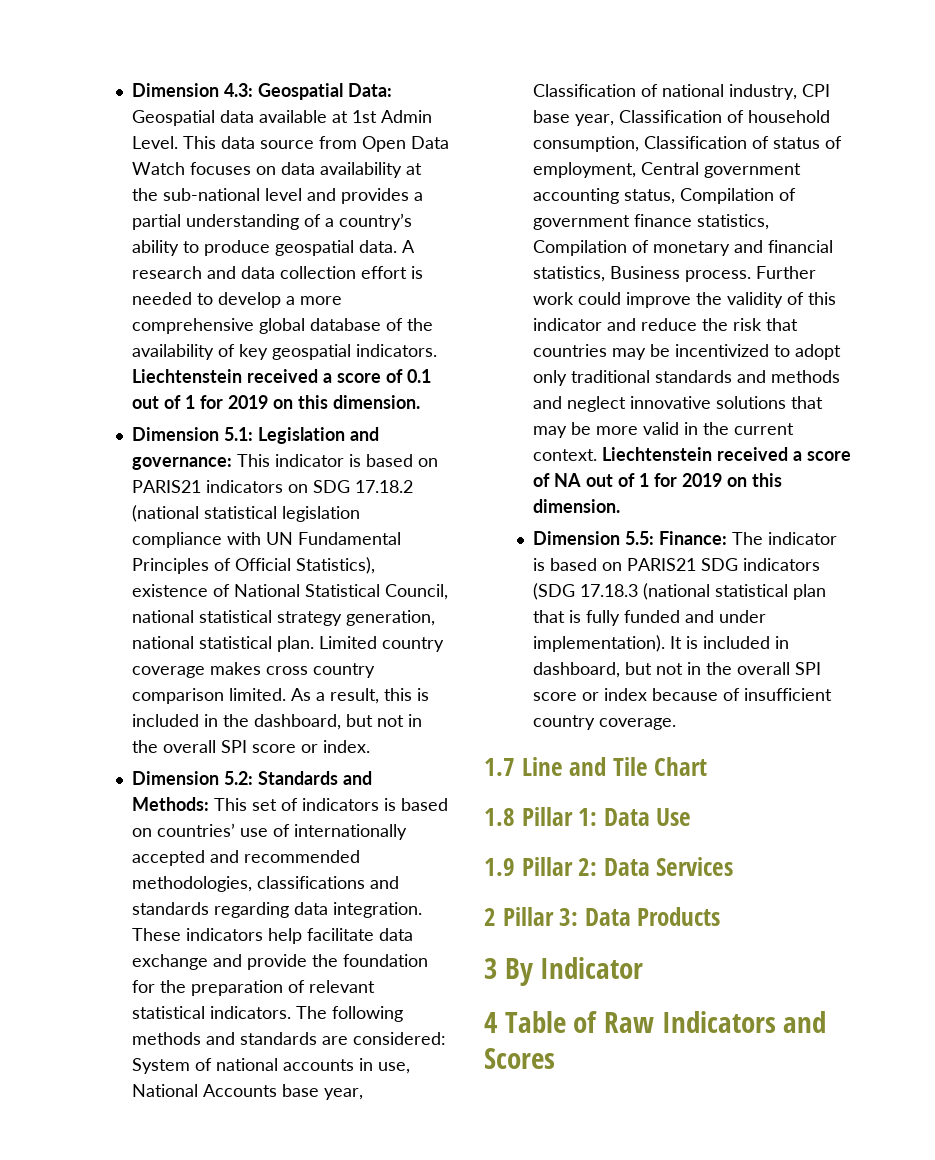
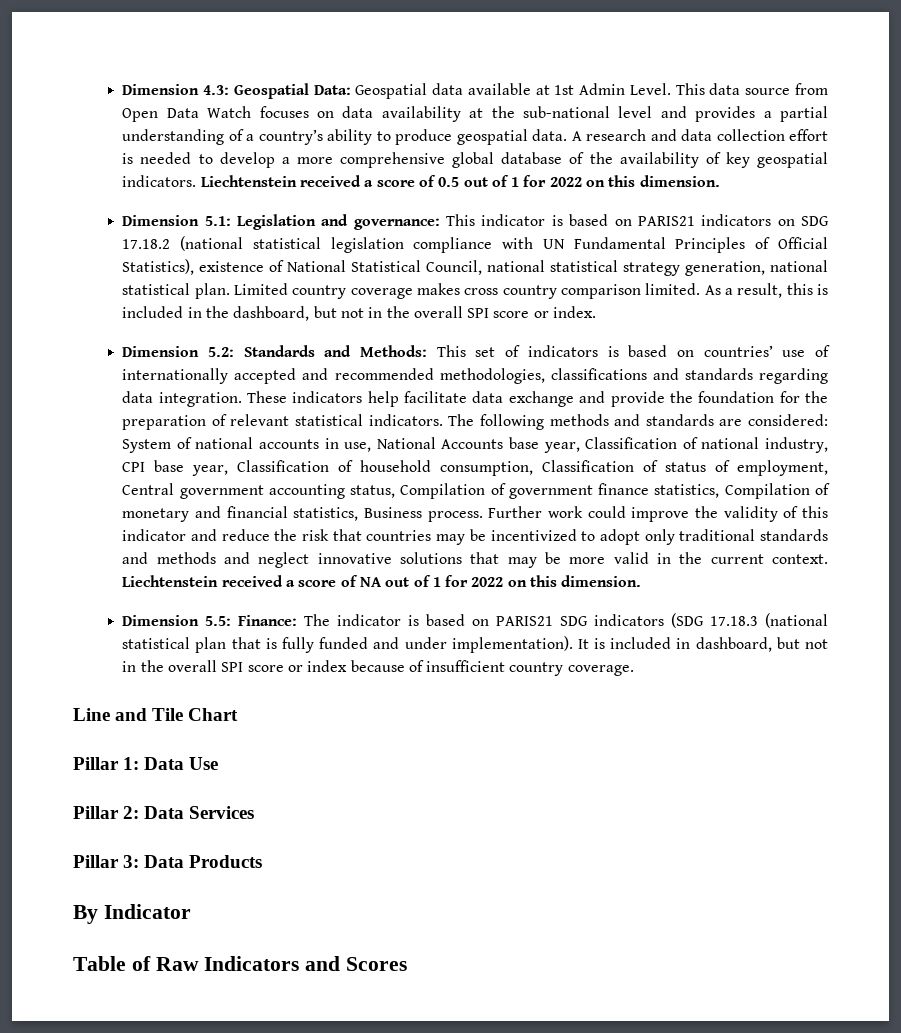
[406,369,431,383] [131,395,268,409] 0.1 out of 1 for 2019 -> [438,175,582,187] 0.5 out of 1 for 2022
[681,473,722,487] 2019 -> [471,577,504,587] 2022
[484,758,515,776] 1.7 -> (634, 670) none
[484,808,515,826] 1.8 -> (239, 714) none
[484,858,515,876] 1.9 -> (219, 763) none
[484,908,496,926] 2 -> (255, 812) none
[484,958,497,979] 3 -> (263, 861) none
[484,1012,497,1033] 4 -> (191, 911) none

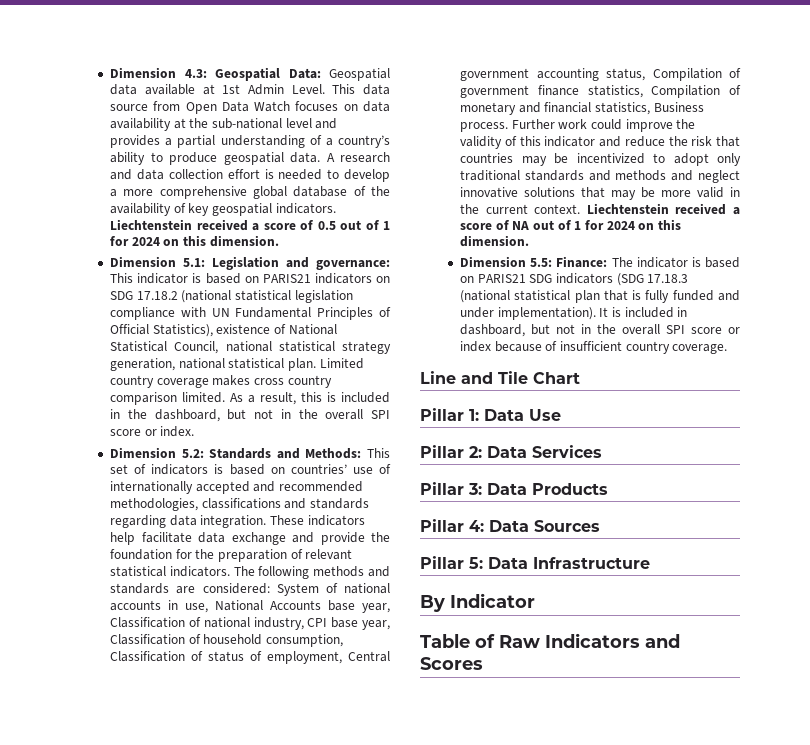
[549,177,582,187] 2022 -> [131,237,160,246] 2024
[471,577,504,587] 2022 -> [606,221,635,230] 2024
(263, 861) none -> [420,519,600,532] [420,556,650,569] // Pillar 4: Data Sources // Pillar 5: Data Infrastructure

